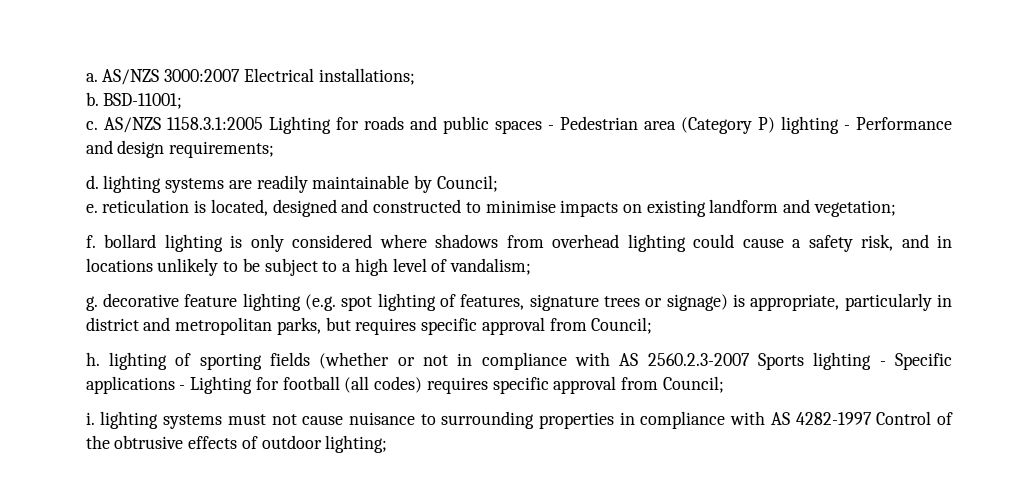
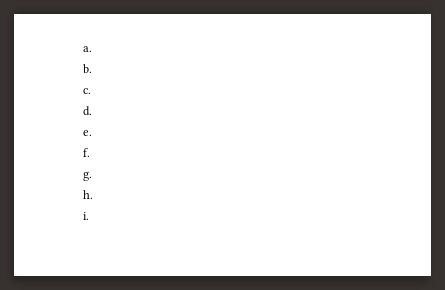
[102,68,415,85] AS/NZS 3000:2007 Electrical installations; -> (92, 49) none
[103,93,183,109] BSD-11001; -> (92, 69) none
[103,116,952,134] [85,140,275,158] [85,175,498,193] [85,199,896,217] [85,234,952,252] [85,258,531,276] [85,293,952,311] [85,317,653,335] [85,352,952,370] [85,376,724,394] [85,411,953,429] [85,435,388,453] AS/NZS 1158.3.1:2005 Lighting for roads and public spaces - Pedestrian area (Category P) lighting - Performance and design requirements; // d. lighting systems are readily maintainable by Council; // e. reticulation is located, designed and constructed to minimise impacts on existing landform and vegetation; // f. bollard lighting is only considered where shadows from overhead lighting could cause a safety risk, and in locations unlikely to be subject to a high level of vandalism; // g. decorative feature lighting (e.g. spot lighting of features, signature trees or signage) is appropriate, particularly in district and metropolitan parks, but requires specific approval from Council; // h. lighting of sporting fields (whether or not in compliance with AS 2560.2.3-2007 Sports lighting - Specific applications - Lighting for football (all codes) requires specific approval from Council; // i. lighting systems must not cause nuisance to surrounding properties in compliance with AS 4282-1997 Control of the obtrusive effects of outdoor lighting; -> [82,106,92,116] [82,130,92,136] [82,148,90,157] [82,171,92,181] [82,190,93,199] [82,212,89,220] // d. // e. // f. // g. // h. // i.

